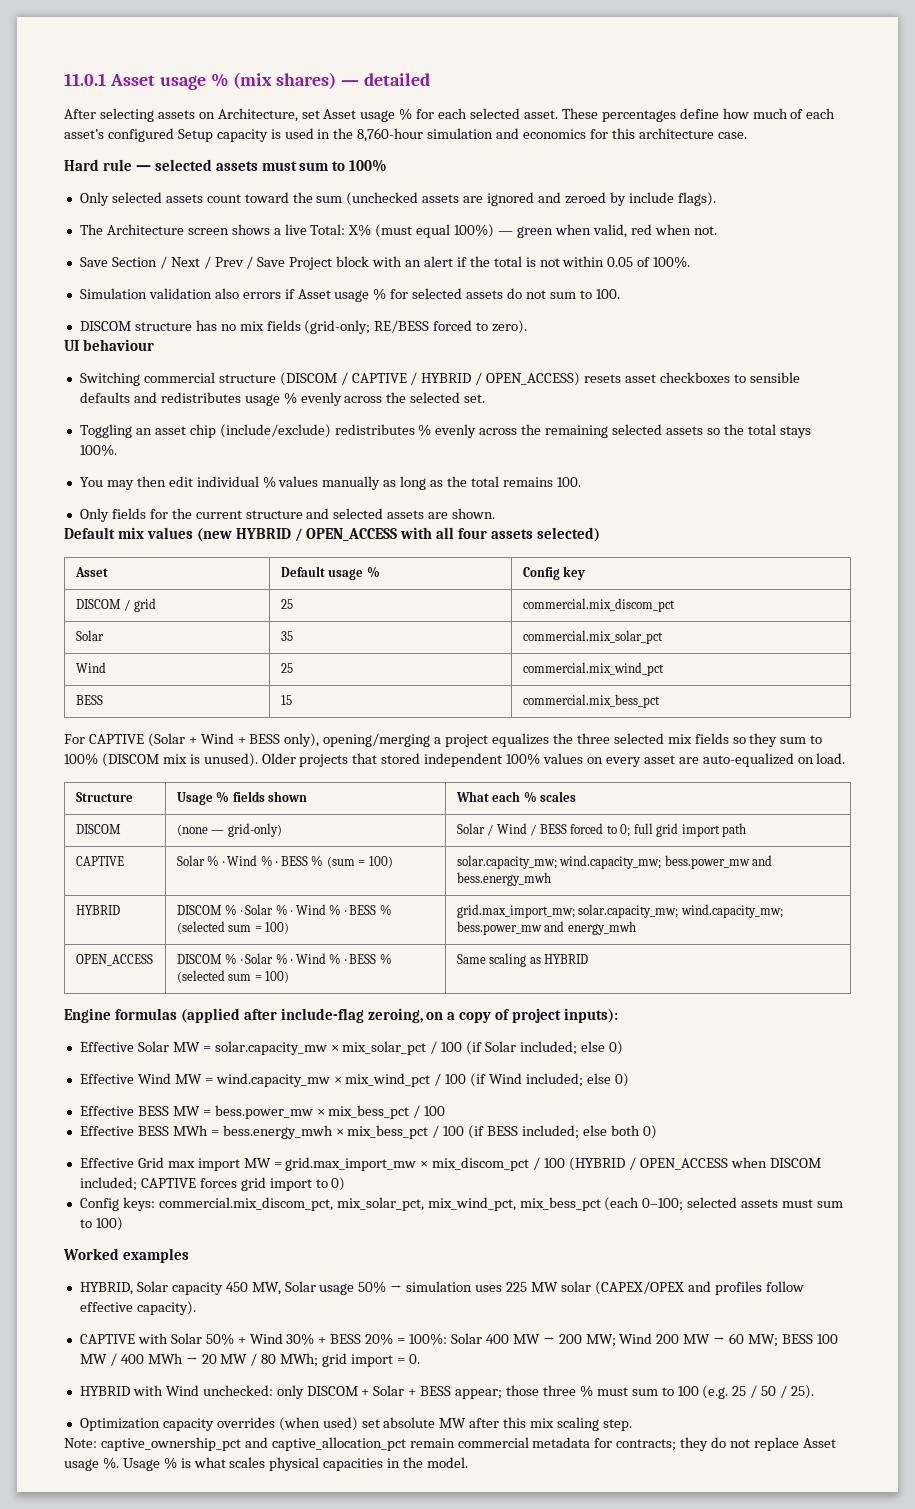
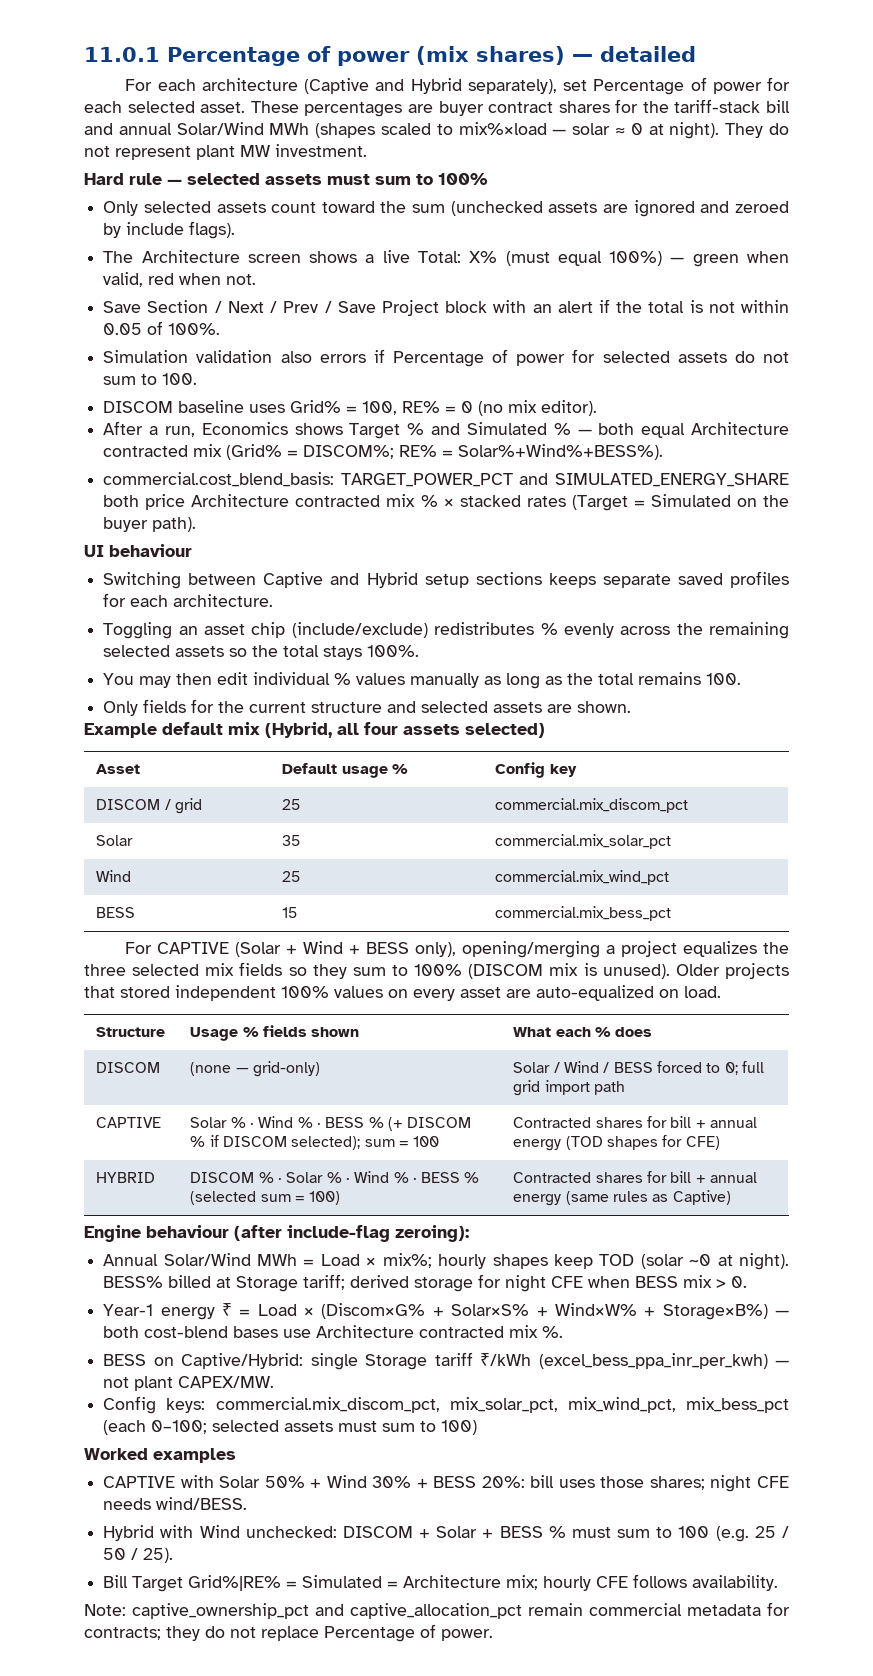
[109,73,229,90] Asset usage % -> [167,46,410,66] Percentage of power
[64,108,413,122] After selecting assets on Architecture, set Asset usage % -> [125,77,762,95] For each architecture (Captive and Hybrid separately), set Percentage of power
[679,108,836,119] [64,128,747,142] define how much of each asset’s configured Setup capacity is used in the 8,760-hour simulation and economics for this architecture case. -> [407,99,791,116] [84,122,789,139] [84,144,367,160] are buyer contract shares for the tariff-stack bill and annual Solar/Wind MWh (shapes scaled to mix%×load — solar ≈ 0 at night). They do not represent plant MW investment.
[297,288,387,302] Asset usage % -> [392,349,566,367] Percentage of power
[134,320,528,334] [64,339,154,351] [79,372,800,386] [79,392,486,406] structure has no mix fields (grid-only; RE/BESS forced to zero). // UI behaviour // Switching commercial structure (DISCOM / CAPTIVE / HYBRID / OPEN_ACCESS) resets asset checkboxes to sensible defaults and redistributes usage % evenly across the selected set. -> [178,400,598,416] [103,421,790,439] [103,444,664,460] [103,472,789,487] [103,494,789,511] [103,517,197,532] [84,544,192,557] [103,571,789,589] [103,593,274,607] baseline uses Grid% = 100, RE% = 0 (no mix editor). // After a run, Economics shows Target % and Simulated % — both equal Architecture contracted mix (Grid% = DISCOM%; RE% = Solar%+Wind%+BESS%). // commercial.cost_blend_basis: TARGET_POWER_PCT and SIMULATED_ENERGY_SHARE both price Architecture contracted mix % × stacked rates (Target = Simulated on the buyer path). // UI behaviour // Switching between Captive and Hybrid setup sections keeps separate saved profiles for each architecture.
[64,527,433,542] Default mix values (new HYBRID / OPEN_ACCESS with -> [84,722,332,738] Example default mix (Hybrid,
[540,791,577,802] scales -> [615,1027,653,1037] does
[326,856,393,868] [456,855,773,869] [456,872,551,886] (sum = 100) | solar.capacity_mw; wind.capacity_mw; bess.power_mw and bess.energy_mwh -> [387,1117,472,1131] [190,1135,440,1150] [513,1116,757,1128] [513,1135,720,1151] (+ DISCOM % if DISCOM selected); sum = 100 | Contracted shares for bill + annual energy (TOD shapes for CFE)
[456,904,783,918] [456,921,636,935] [75,954,153,966] [176,953,392,964] [176,970,290,983] [456,953,589,967] [64,1008,619,1023] [79,1041,623,1055] [79,1073,629,1087] [79,1105,446,1119] [79,1125,657,1139] [79,1157,821,1171] [79,1177,346,1191] grid.max_import_mw; solar.capacity_mw; wind.capacity_mw; bess.power_mw and energy_mwh // OPEN_ACCESS | DISCOM % · Solar % · Wind % · BESS % (selected sum = 100) | Same scaling as HYBRID // Engine formulas (applied after include-flag zeroing, on a copy of project inputs): // Effective Solar MW = solar.capacity_mw × mix_solar_pct / 100 (if Solar included; else 0) // Effective Wind MW = wind.capacity_mw × mix_wind_pct / 100 (if Wind included; else 0) // Effective BESS MW = bess.power_mw × mix_bess_pct / 100 // Effective BESS MWh = bess.energy_mwh × mix_bess_pct / 100 (if BESS included; else both 0) // Effective Grid max import MW = grid.max_import_mw × mix_discom_pct / 100 (HYBRID / OPEN_ACCESS when DISCOM included; CAPTIVE forces grid import to 0) -> [513,1171,757,1183] [513,1190,731,1206] [84,1225,469,1242] [103,1253,790,1270] [103,1274,748,1292] [103,1303,790,1320] [103,1325,564,1338] [103,1352,789,1370] [103,1376,275,1391] Contracted shares for bill + annual energy (same rules as Captive) // Engine behaviour (after include-flag zeroing): // Annual Solar/Wind MWh = Load × mix%; hourly shapes keep TOD (solar ~0 at night). BESS% billed at Storage tariff; derived storage for night CFE when BESS mix > 0. // Year-1 energy ₹ = Load × (Discom×G% + Solar×S% + Wind×W% + Storage×B%) — both cost-blend bases use Architecture contracted mix %. // BESS on Captive/Hybrid: single Storage tariff ₹/kWh (excel_bess_ppa_inr_per_kwh) — not plant CAPEX/MW.
[79,1281,804,1295] [79,1301,196,1315] // HYBRID, Solar capacity 450 MW, Solar usage 50% → simulation uses 225 MW solar (CAPEX/OPEX and profiles follow effective capacity). -> (236, 1455) none
[365,1333,838,1347] [79,1353,420,1367] [79,1386,130,1396] 20% = 100%: Solar 400 MW → 200 MW; Wind 200 MW → 60 MW; BESS 100 MW / 400 MWh → 20 MW / 80 MWh; grid import = 0. // HYBRID -> [481,1475,789,1492] [103,1497,248,1510] [103,1525,155,1541] 20%: bill uses those shares; night CFE needs wind/BESS. // Hybrid
[276,1385,304,1399] only -> (337, 1532) none
[455,1385,576,1399] appear; those three -> (543, 1532) none
[79,1417,632,1431] Optimization capacity overrides (when used) set absolute MW after this mix scaling step. -> [103,1574,779,1592] Bill Target Grid%|RE% = Simulated = Architecture mix; hourly CFE follows availability.
[802,1438,836,1448] [64,1457,469,1471] Asset usage %. Usage % is what scales physical capacities in the model. -> [324,1624,493,1642] Percentage of power.

